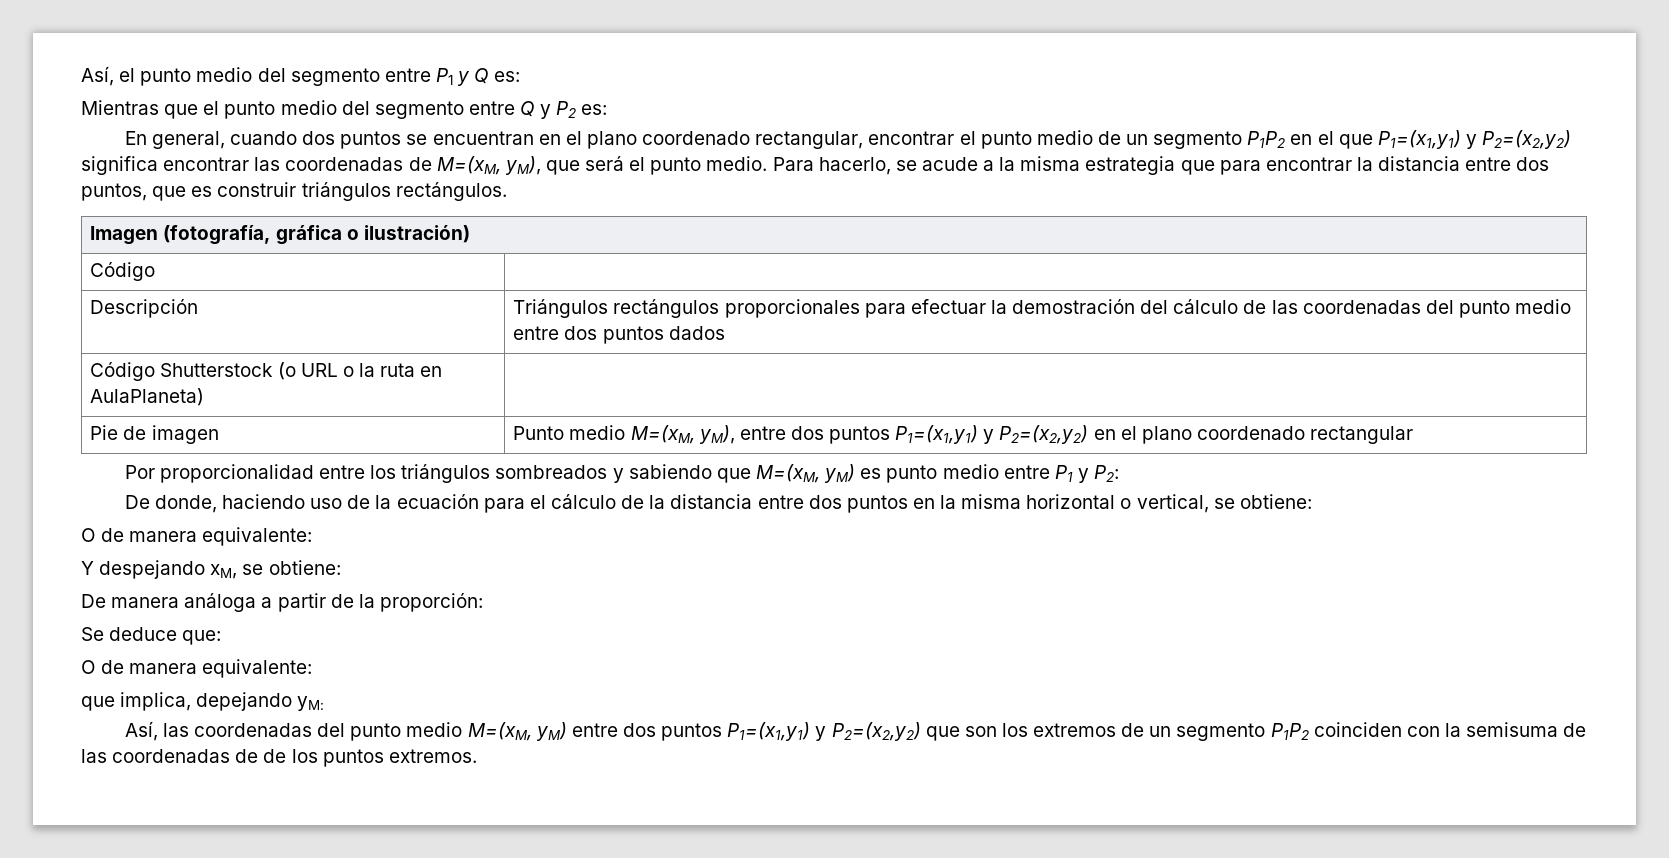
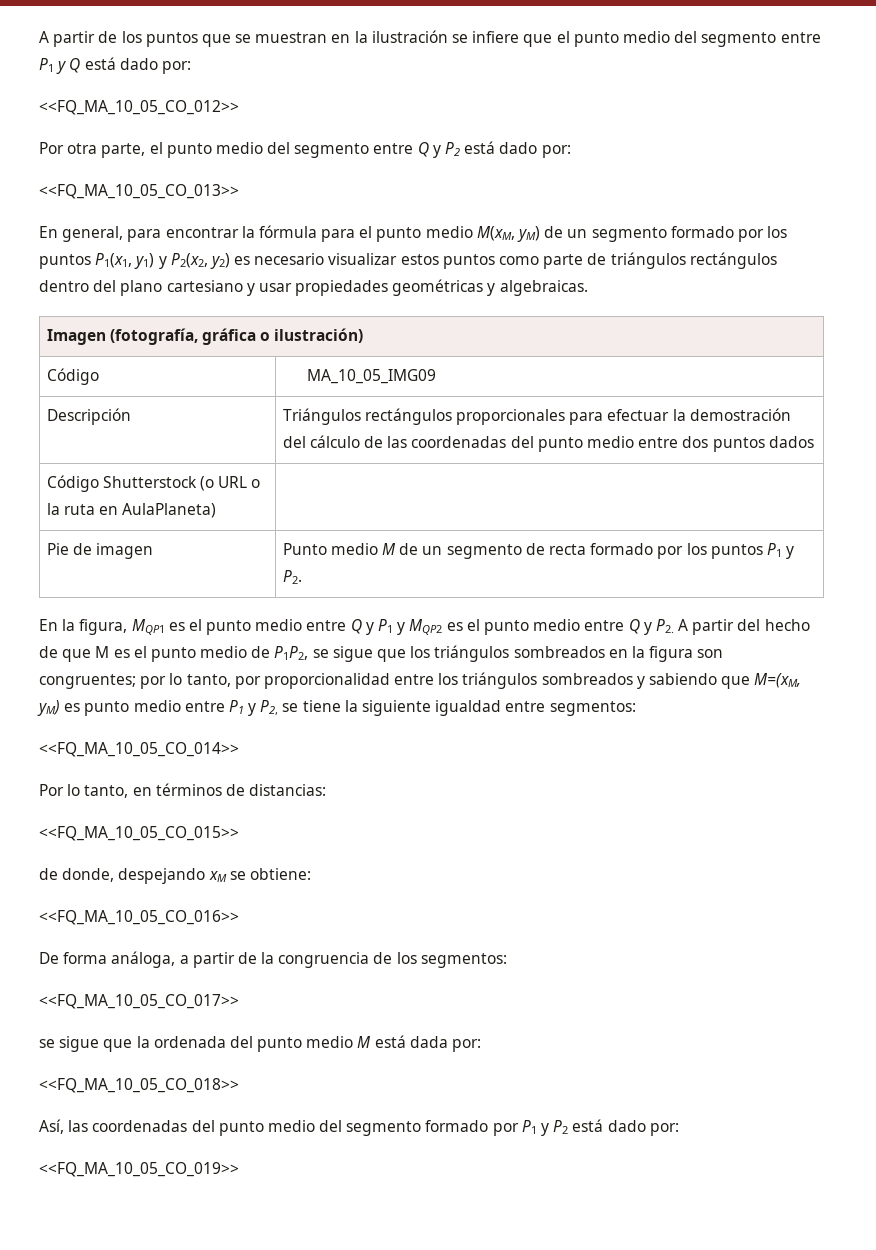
[81,66,114,86] Así, -> [39,30,553,47] A partir de los puntos que se muestran en la ilustración se infiere que
[494,71,521,82] [81,100,199,119] es: // Mientras que -> [84,57,191,74] [39,100,239,115] [39,142,146,158] está dado por: // <<FQ_MA_10_05_CO_012>> // Por otra parte,
[581,104,608,115] [124,130,1572,149] [81,156,1550,175] [81,182,507,201] es: // En general, cuando dos puntos se encuentran en el plano coordenado rectangular, encontrar el punto medio de un segmento P1P2 en el que P1=(x1,y1) y P2=(x2,y2) significa encontrar las coordenadas de M=(xM, yM), que será el punto medio. Para hacerlo, se acude a la misma estrategia que para encontrar la distancia entre dos puntos, que es construir triángulos rectángulos. -> [464,141,571,158] [39,184,239,199] [39,225,788,242] [39,252,777,269] [39,279,588,296] está dado por: // <<FQ_MA_10_05_CO_013>> // En general, para encontrar la fórmula para el punto medio M(xM, yM) de un segmento formado por los puntos P1(x1, y1) y P2(x2, y2) es necesario visualizar estos puntos como parte de triángulos rectángulos dentro del plano cartesiano y usar propiedades geométricas y algebraicas.
(156, 271) none -> [307,369,437,384] MA_10_05_IMG09
[630,425,1414,444] [124,465,155,479] M=(xM, yM), entre dos puntos P1=(x1,y1) y P2=(x2,y2) en el plano coordenado rectangular // Por -> [382,543,795,559] [282,570,302,584] [39,619,810,635] [39,645,724,662] [39,673,261,689] M de un segmento de recta formado por los puntos P1 y P2. // En la figura, MQP1 es el punto medio entre Q y P1 y MQP2 es el punto medio entre Q y P2. A partir del hecho de que M es el punto medio de P1P2, se sigue que los triángulos sombreados en la figura son congruentes; por lo tanto, por
[1094,465,1120,482] [124,494,1312,513] [81,527,313,546] [81,560,341,579] [81,593,257,612] P2: // De donde, haciendo uso de la ecuación para el cálculo de la distancia entre dos puntos en la misma horizontal o vertical, se obtiene: // O de manera equivalente: // Y despejando xM, se obtiene: // De manera análoga -> [260,700,636,716] [39,742,239,757] [39,783,327,798] [39,826,239,841] [39,868,311,884] [39,910,239,925] [39,951,176,968] P2, se tiene la siguiente igualdad entre segmentos: // <<FQ_MA_10_05_CO_014>> // Por lo tanto, en términos de distancias: // <<FQ_MA_10_05_CO_015>> // de donde, despejando xM se obtiene: // <<FQ_MA_10_05_CO_016>> // De forma análoga,
[379,593,483,612] [81,627,222,645] [81,659,313,678] [81,692,325,711] proporción: // Se deduce que: // O de manera equivalente: // que implica, depejando yM: -> [278,952,507,968] [39,994,239,1009] [39,1035,482,1052] [39,1078,239,1093] congruencia de los segmentos: // <<FQ_MA_10_05_CO_017>> // se sigue que la ordenada del punto medio M está dada por: // <<FQ_MA_10_05_CO_018>>
[467,722,1587,741] [81,749,477,767] M=(xM, yM) entre dos puntos P1=(x1,y1) y P2=(x2,y2) que son los extremos de un segmento P1P2 coinciden con la semisuma de las coordenadas de de los puntos extremos. -> [319,1119,679,1136] [39,1162,239,1177] del segmento formado por P1 y P2 está dado por: // <<FQ_MA_10_05_CO_019>>

